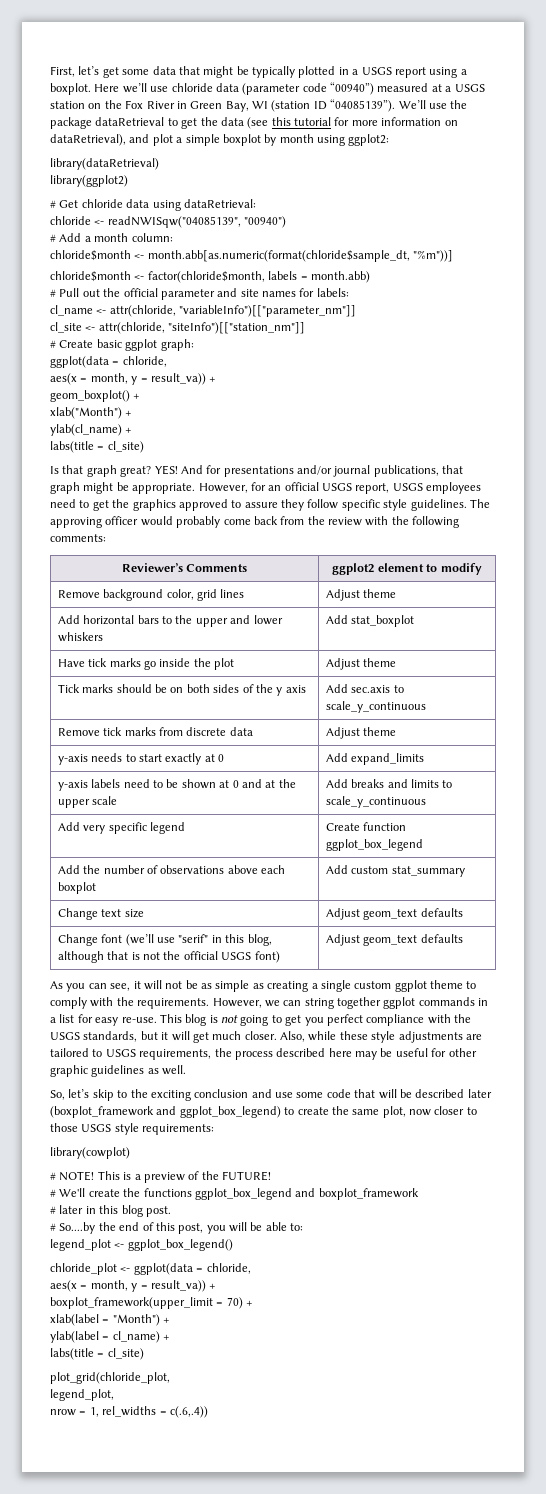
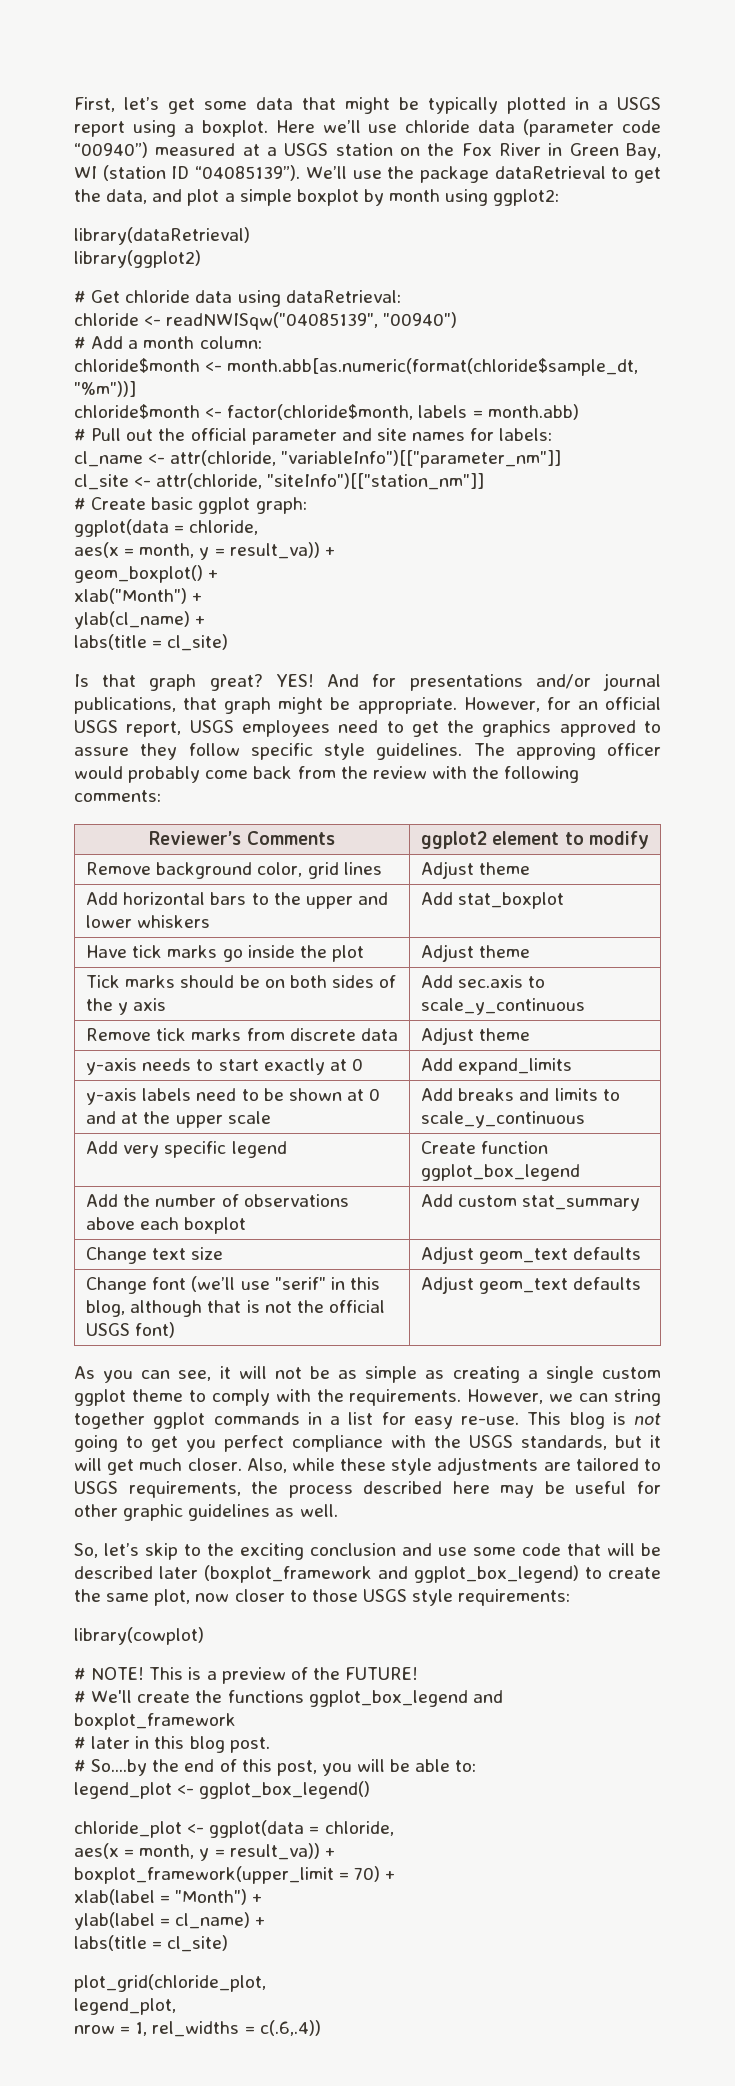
[220,117,458,129] [50,134,126,146] data (see this tutorial for more information on dataRetrieval), -> [106,189,148,204] data,

